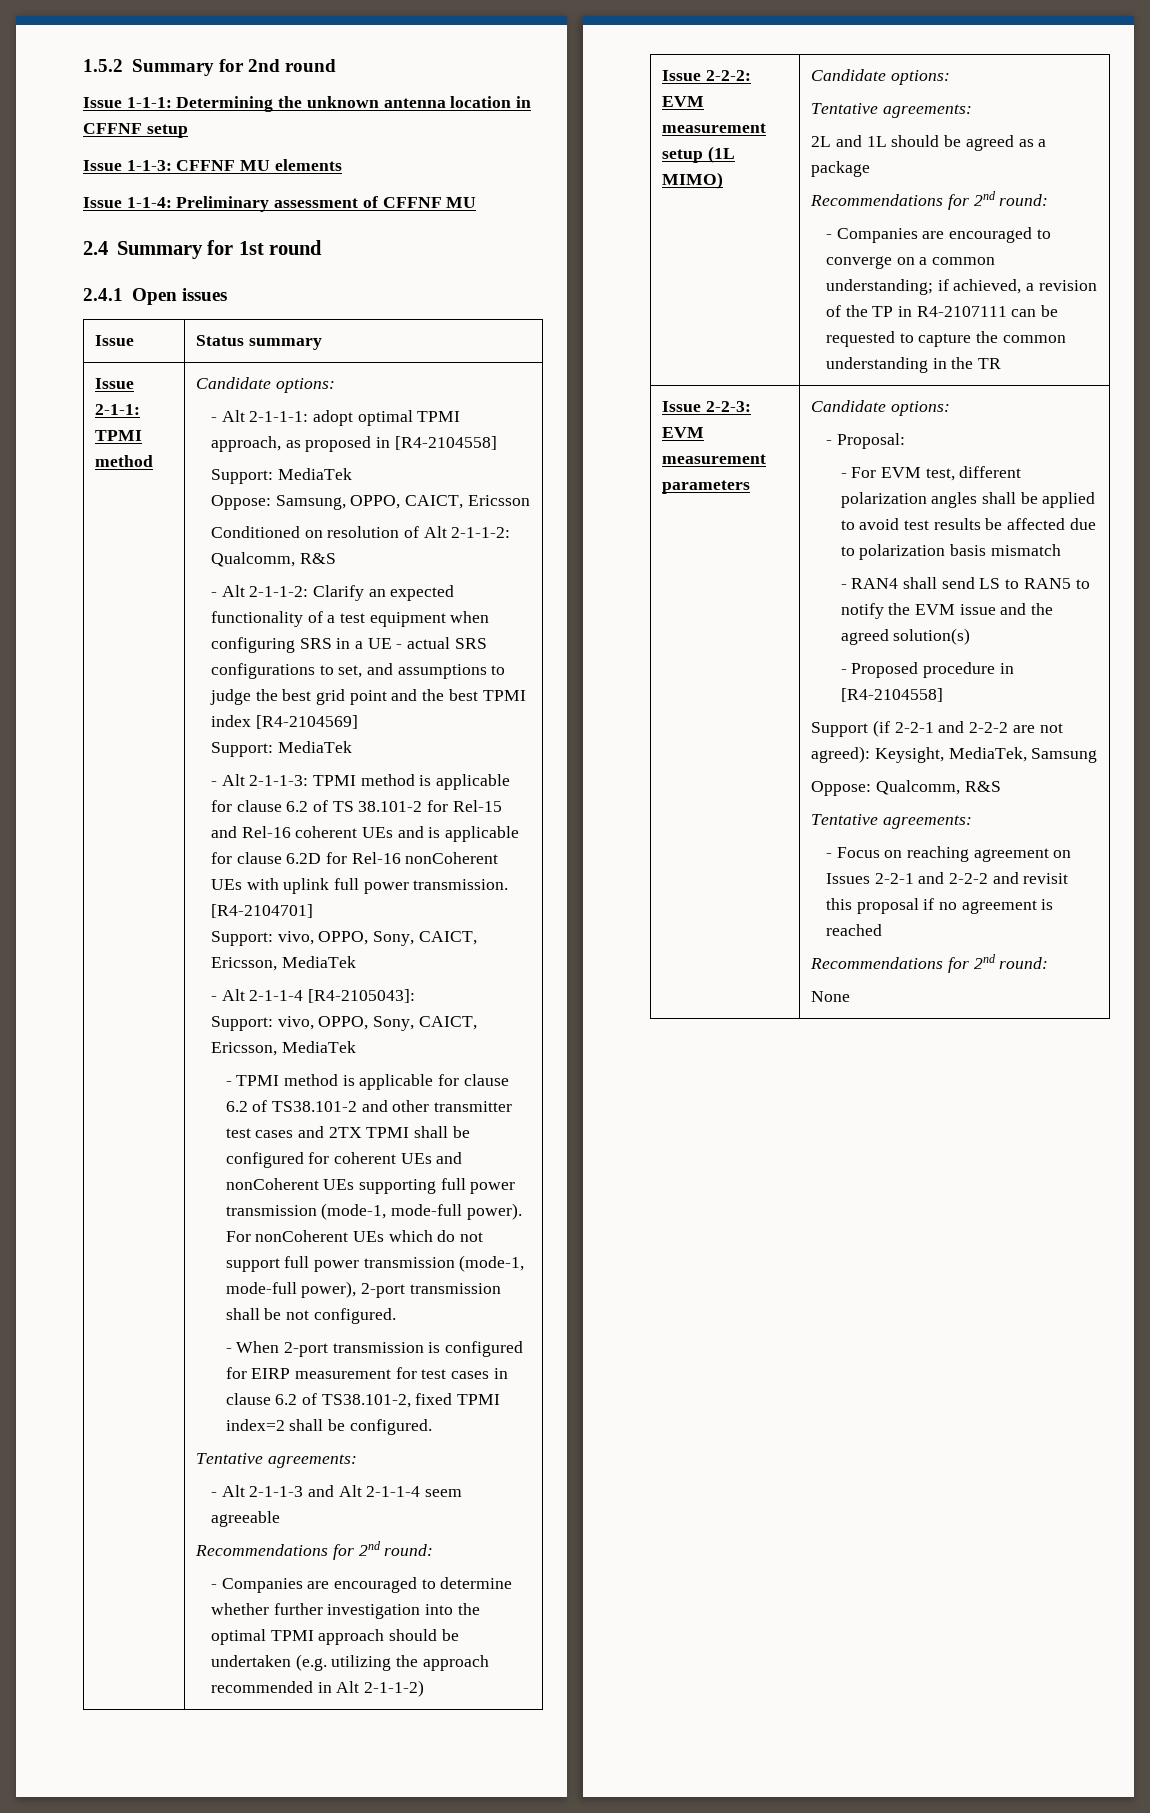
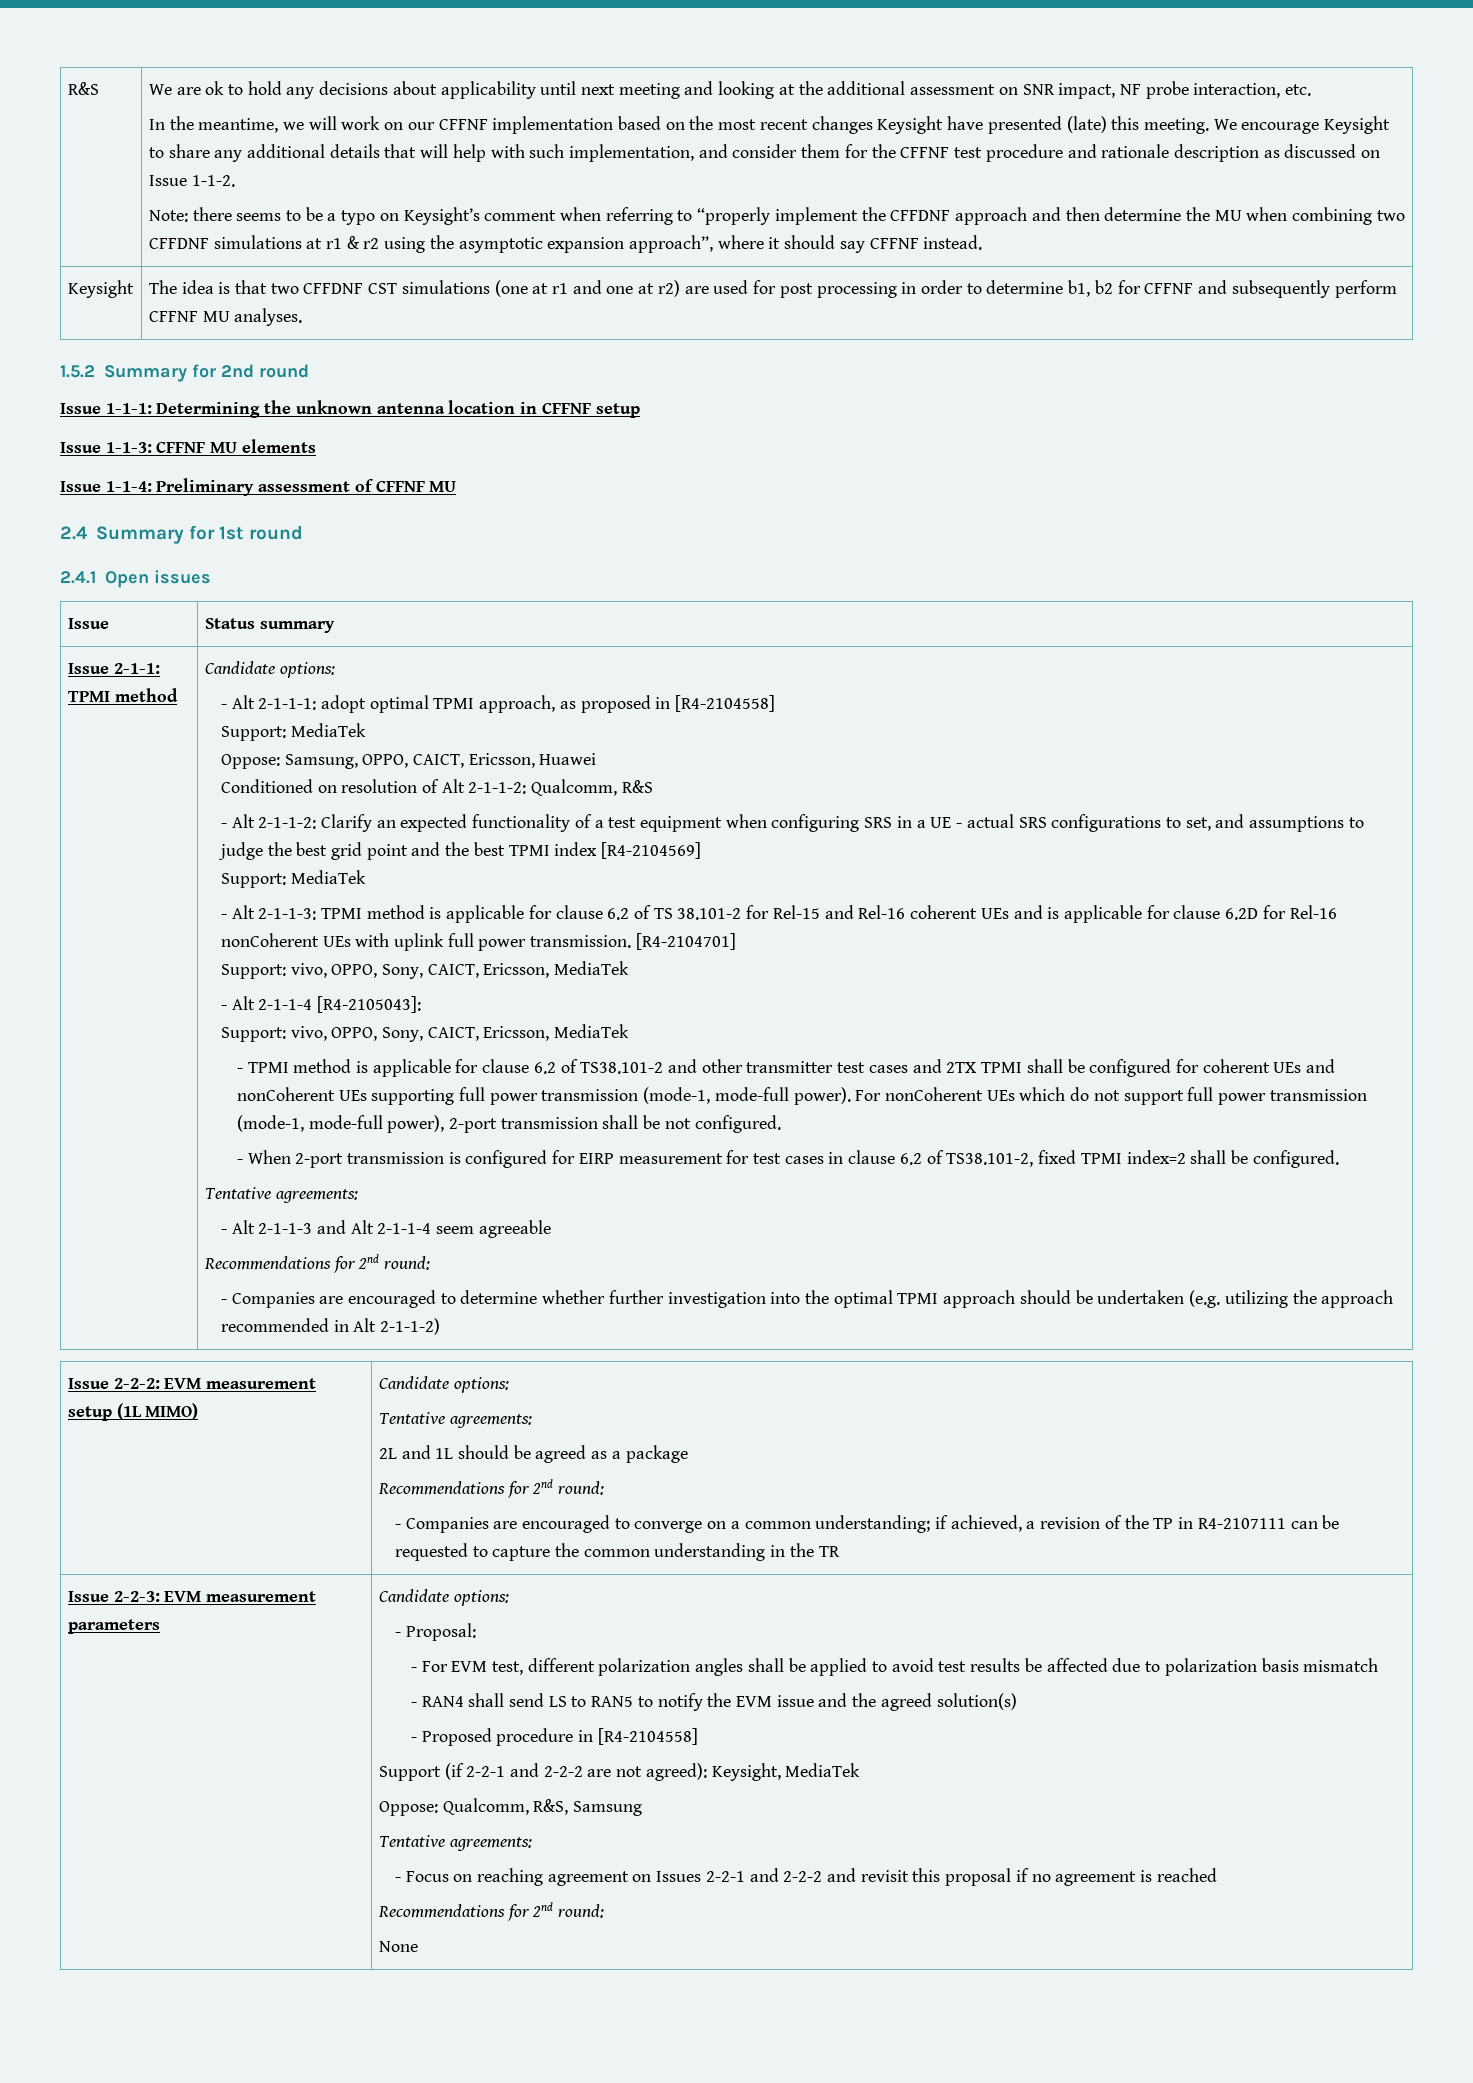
(83, 65) none -> [67,82,99,95] [148,81,1312,99] [148,116,1391,134] [148,144,1381,162] [148,175,235,187] [148,207,1405,225] [148,235,983,253] [67,280,134,298] [148,280,1397,298] [148,308,303,326] R&S | We are ok to hold any decisions about applicability until next meeting and looking at the additional assessment on SNR impact, NF probe interaction, etc. // In the meantime, we will work on our CFFNF implementation based on the most recent changes Keysight have presented (late) this meeting. We encourage Keysight to share any additional details that will help with such implementation, and consider them for the CFFNF test procedure and rationale description as discussed on Issue 1-1-2. // Note: there seems to be a typo on Keysight’s comment when referring to “properly implement the CFFDNF approach and then determine the MU when combining two CFFDNF simulations at r1 & r2 using the asymptotic expansion approach”, where it should say CFFNF instead. // Keysight | The idea is that two CFFDNF CST simulations (one at r1 and one at r2) are used for post processing in order to determine b1, b2 for CFFNF and subsequently perform CFFNF MU analyses. //
[467,495,530,506] Ericsson -> [468,753,597,768] Ericsson, Huawei
[948,747,1098,763] MediaTek, Samsung -> [785,1763,861,1777] MediaTek
[964,781,1001,792] R&S -> [533,1799,642,1816] R&S, Samsung

